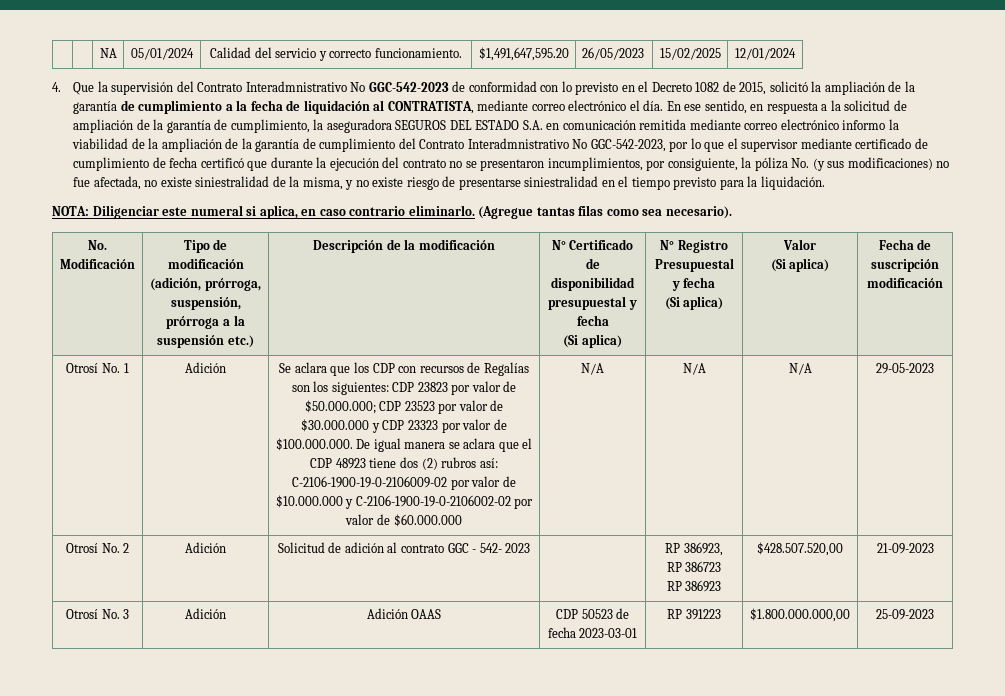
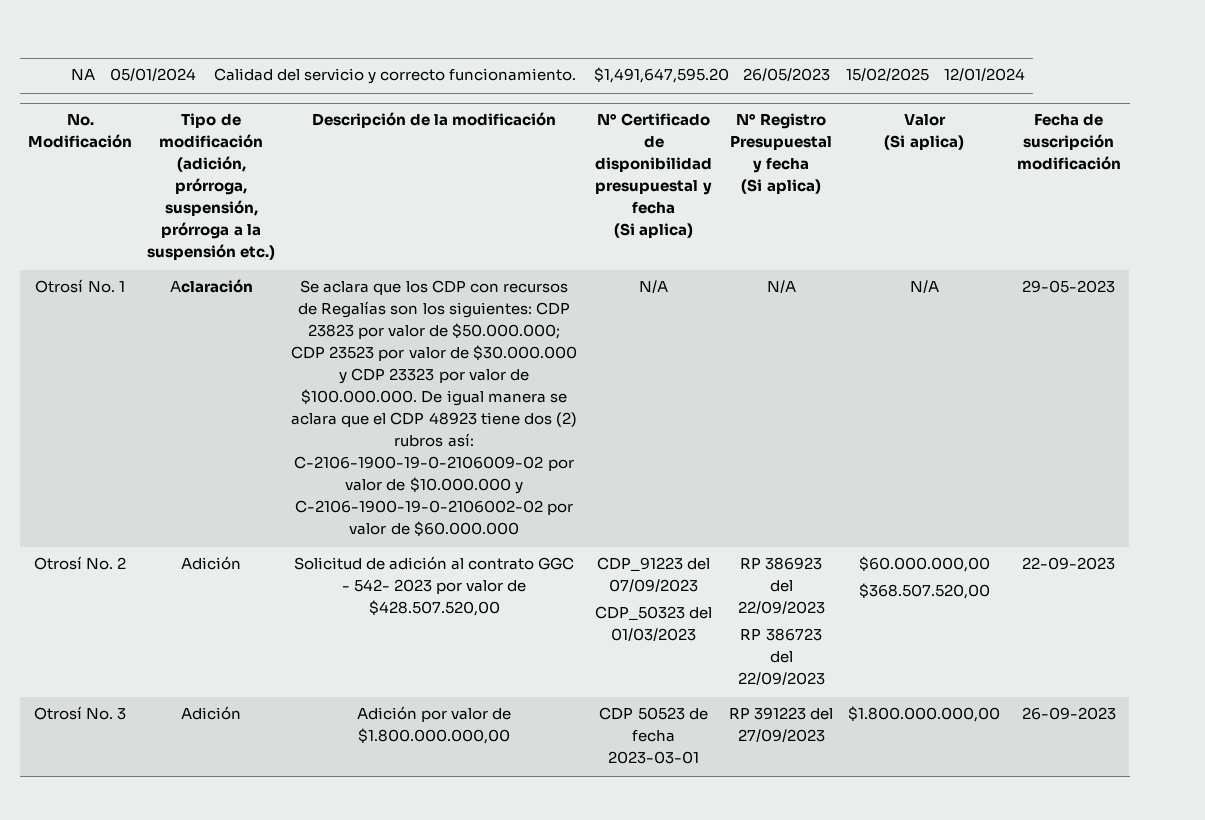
[52,81,915,95] [73,100,907,114] [73,119,899,133] [72,138,928,152] [73,157,950,171] [73,176,825,190] [52,205,732,219] // 4. Que la supervisión del Contrato Interadmnistrativo No GGC-542-2023 de conformidad con lo previsto en el Decreto 1082 de 2015, solicitó la ampliación de la garantía de cumplimiento a la fecha de liquidación al CONTRATISTA, mediante correo electrónico el día. En ese sentido, en respuesta a la solicitud de ampliación de la garantía de cumplimiento, la aseguradora SEGUROS DEL ESTADO S.A. en comunicación remitida mediante correo electrónico informo la viabilidad de la ampliación de la garantía de cumplimiento del Contrato Interadmnistrativo No GGC-542-2023, por lo que el supervisor mediante certificado de cumplimiento de fecha certificó que durante la ejecución del contrato no se presentaron incumplimientos, por consiguiente, la póliza No. (y sus modificaciones) no fue afectada, no existe siniestralidad de la misma, y no existe riesgo de presentarse siniestralidad en el tiempo previsto para la liquidación. // NOTA: Diligenciar este numeral si aplica, en caso contrario eliminarlo. (Agregue tantas filas como sea necesario). -> (1025, 74) none
[185,362,226,373] Adición -> [169,279,253,293] Aclaración
[665,542,723,556] [666,561,722,572] [666,580,722,592] [757,542,843,556] [876,543,934,554] | | RP 386923, // RP 386723 // RP 386923 | $428.507.520,00 | 21-09-2023 -> [436,580,527,594] [368,600,500,616] [596,557,711,571] [609,579,698,592] [594,606,713,620] [611,628,696,641] [739,557,823,570] [769,580,793,592] [737,601,825,614] [740,628,822,641] [769,651,793,663] [737,672,825,685] [858,556,990,572] [858,583,990,599] [1022,557,1115,570] por valor de $428.507.520,00 | CDP_91223 del 07/09/2023 // CDP_50323 del 01/03/2023 | RP 386923 del 22/09/2023 // RP 386723 del 22/09/2023 | $60.000.000,00 // $368.507.520,00 | 22-09-2023
[411,609,442,619] OAAS -> [420,708,512,722] [358,728,511,744] por valor de $1.800.000.000,00
[750,608,850,622] [876,609,934,620] | $1.800.000.000,00 | 25-09-2023 -> [810,708,834,720] [737,729,825,742] [848,706,1000,722] [1021,707,1116,720] del 27/09/2023 | $1.800.000.000,00 | 26-09-2023

